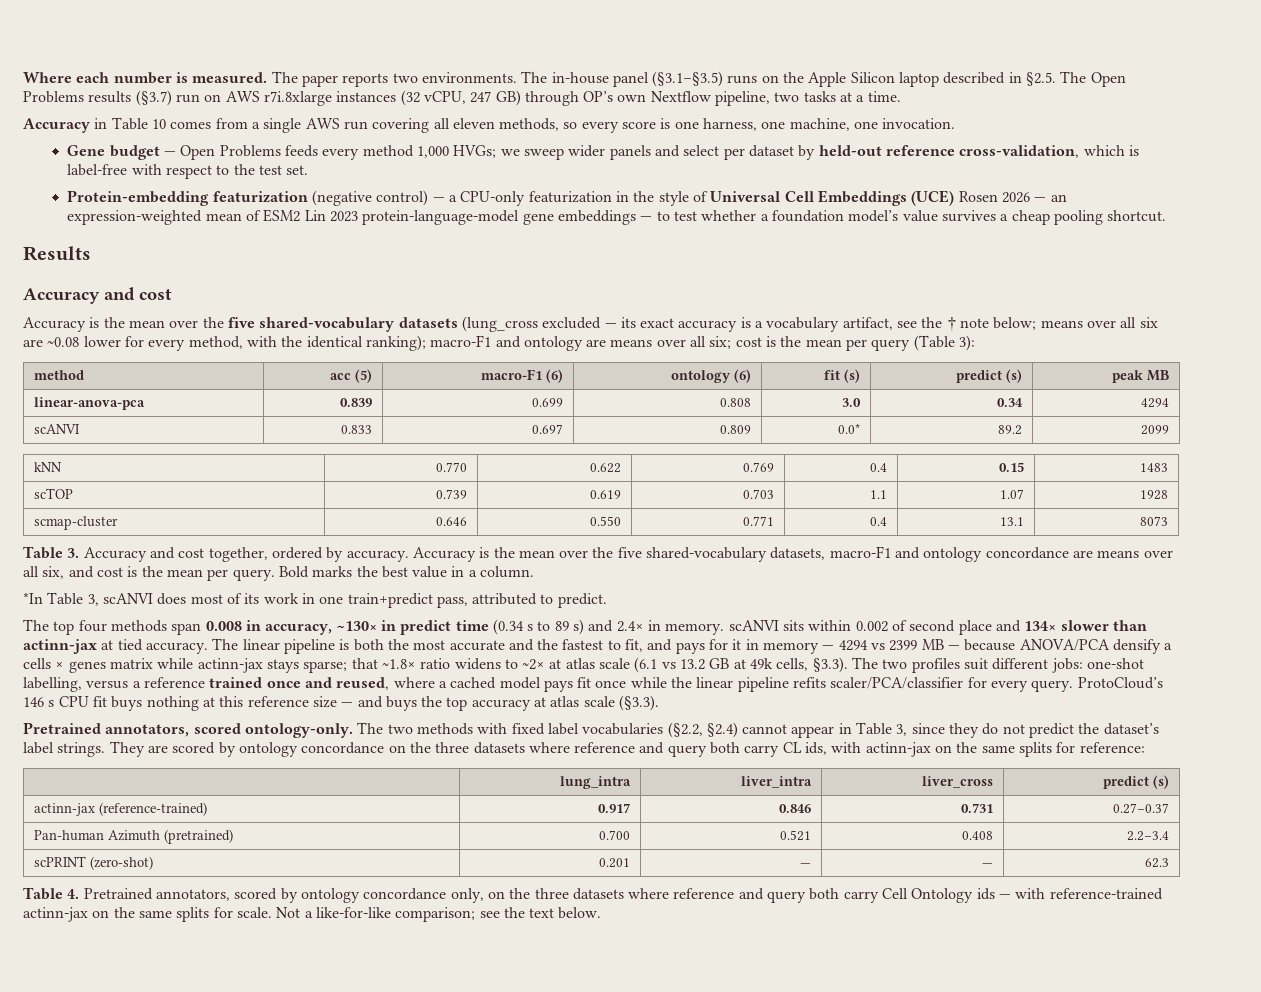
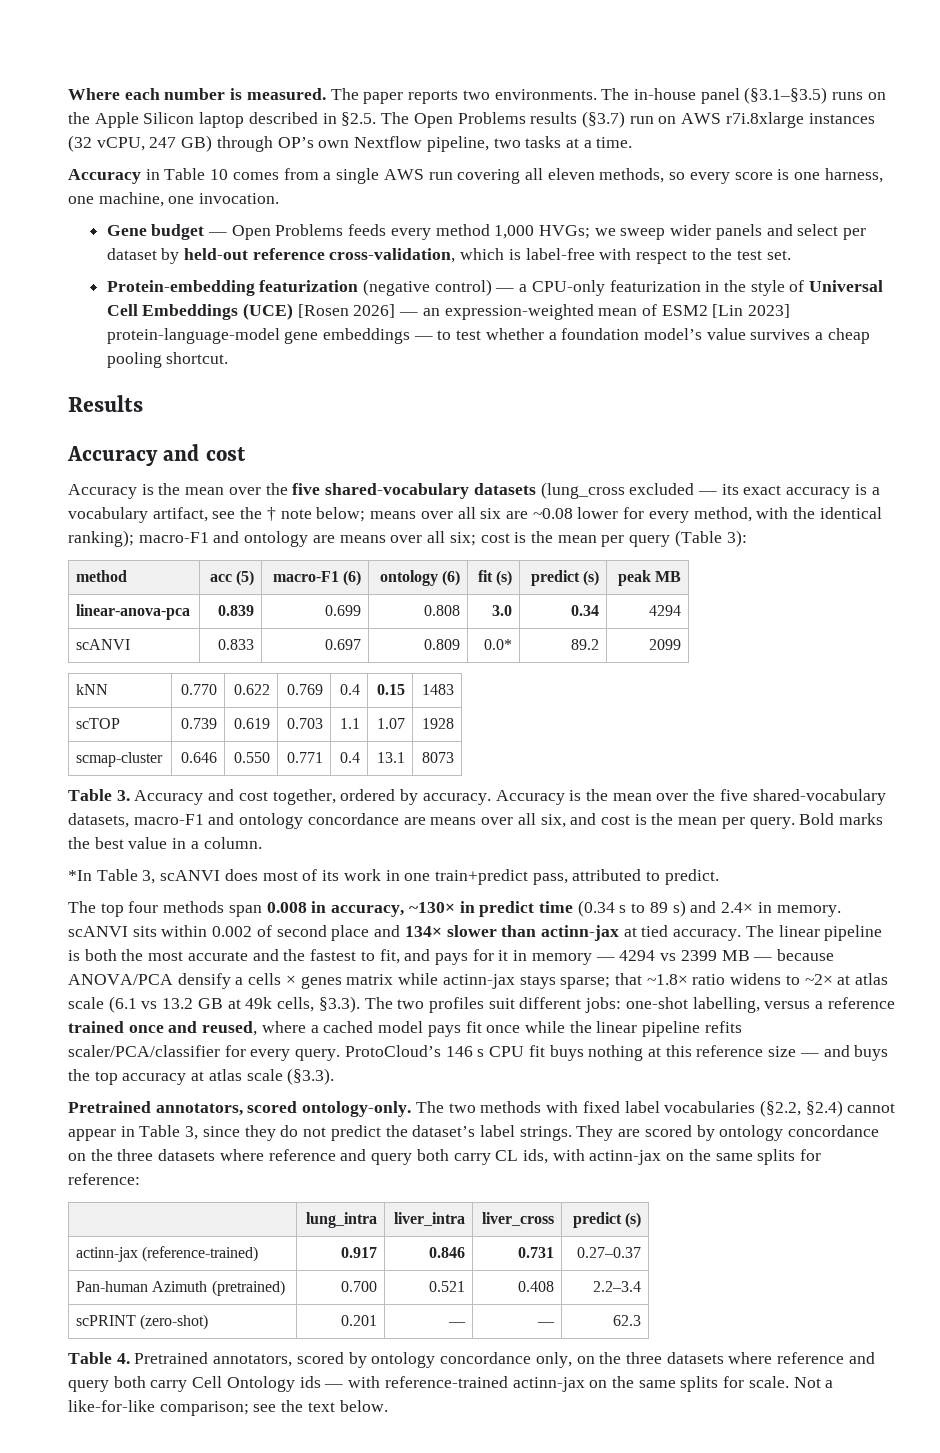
[958,191,1030,203] Rosen 2026 -> [297,304,396,318] [Rosen 2026]
[304,210,359,222] Lin 2023 -> [712,304,791,318] [Lin 2023]

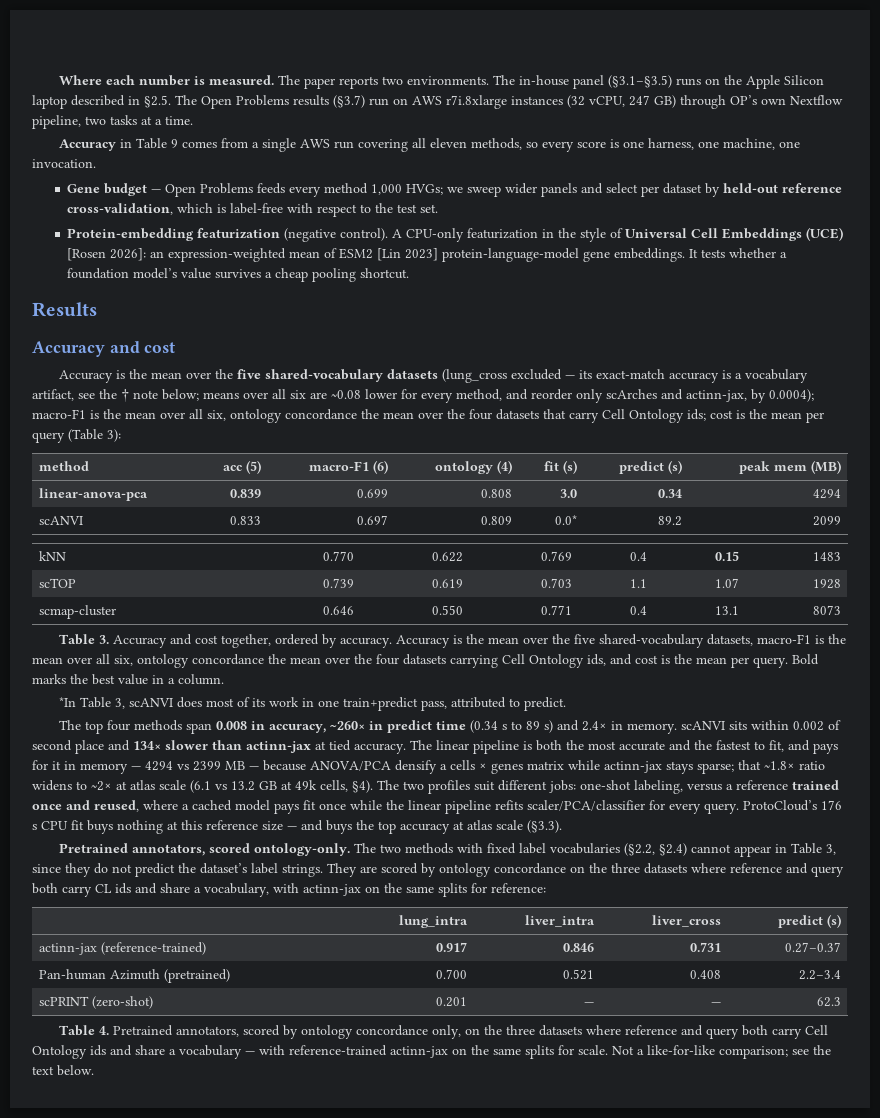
[210,169,229,180] 10 -> [171,139,179,148] 9
[434,279,528,296] control) — a -> [340,228,403,241] control). A
[353,304,419,318] 2026] — -> [110,248,147,261] 2026]:
[322,328,482,344] embeddings — to test -> [614,248,726,262] embeddings. It tests
[743,485,782,495] exact -> [596,369,666,379] exact-match
[756,507,882,519] [68,530,476,547] with the identical ranking); macro-F1 and ontology are means over all six; -> [506,389,814,403] [32,409,706,423] and reorder only scArches and actinn-jax, by 0.0004); macro-F1 is the mean over all six, ontology concordance the mean over the four datasets that carry Cell Ontology ids;
[441,570,460,586] (6) -> [497,460,513,474] (4)
[654,571,681,582] MB -> [774,460,842,474] mem (MB)
[208,813,566,829] and ontology concordance are means over all six, -> [815,634,847,644] [32,654,606,668] is the mean over all six, ontology concordance the mean over the four datasets carrying Cell Ontology ids,
[408,902,455,913] ~130× -> [330,721,366,730] ~260×
[318,996,360,1013] §3.3). -> [352,780,373,793] §4).
[692,997,760,1013] labelling, -> [634,780,683,794] labeling,
[445,1046,473,1057] 146 -> [821,800,842,810] 176
[522,1149,548,1164] ids, -> [115,883,269,897] ids and share a vocabulary,
(321, 1382) none -> [110,1045,242,1059] and share a vocabulary

